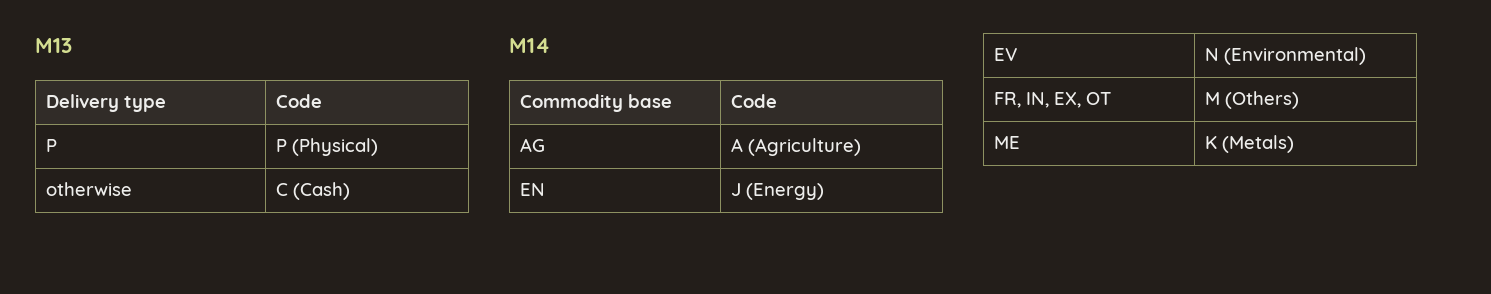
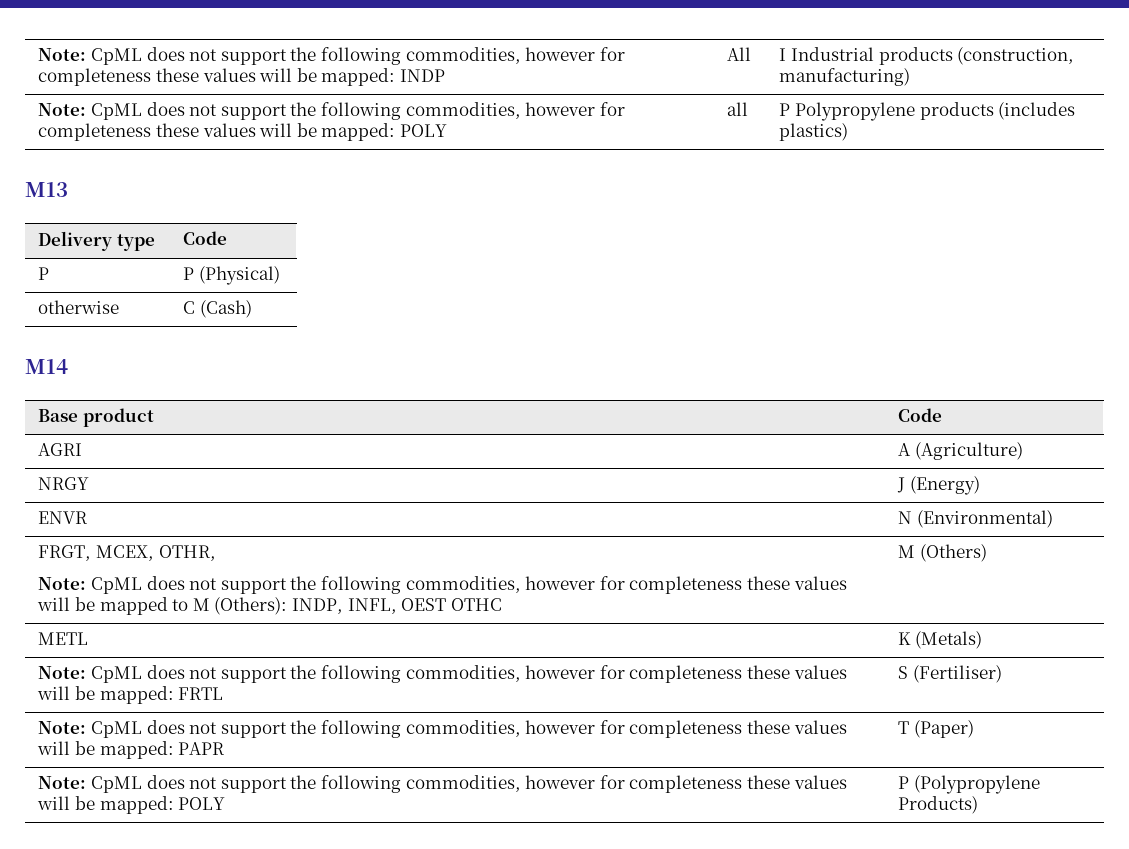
(35, 45) none -> [38,47,625,65] [38,68,446,86] [727,47,752,61] [779,47,1075,65] [779,68,911,86] [38,102,625,120] [38,123,448,141] [727,102,749,116] [779,102,1076,121] [779,123,849,141] Note: CpML does not support the following commodities, however for completeness these values will be mapped: INDP | All | I Industrial products (construction, manufacturing) // Note: CpML does not support the following commodities, however for completeness these values will be mapped: POLY | all | P Polypropylene products (includes plastics) //
[519,94,672,112] [730,94,777,108] [519,138,545,152] Commodity base | Code // AG -> [38,408,155,427] [898,408,943,422] [38,443,83,456] Base product | Code // AGRI
[519,183,545,196] EN -> [38,477,90,490] NRGY
[993,48,1017,61] EV -> [38,511,88,524] ENVR
[993,92,1111,108] FR, IN, EX, OT -> [38,545,216,561] [38,576,847,594] [37,597,502,615] FRGT, MCEX, OTHR, // Note: CpML does not support the following commodities, however for completeness these values will be mapped to M (Others): INDP, INFL, OEST OTHC
[993,136,1020,149] ME -> [38,632,89,645] METL
(1294, 144) none -> [38,665,847,683] [37,686,224,704] [898,665,1003,683] [38,720,847,738] [37,741,225,759] [898,720,975,738] [38,775,847,793] [37,796,226,814] [898,775,1041,794] [898,796,979,814] // Note: CpML does not support the following commodities, however for completeness these values will be mapped: FRTL | S (Fertiliser) // Note: CpML does not support the following commodities, however for completeness these values will be mapped: PAPR | T (Paper) // Note: CpML does not support the following commodities, however for completeness these values will be mapped: POLY | P (Polypropylene Products)

